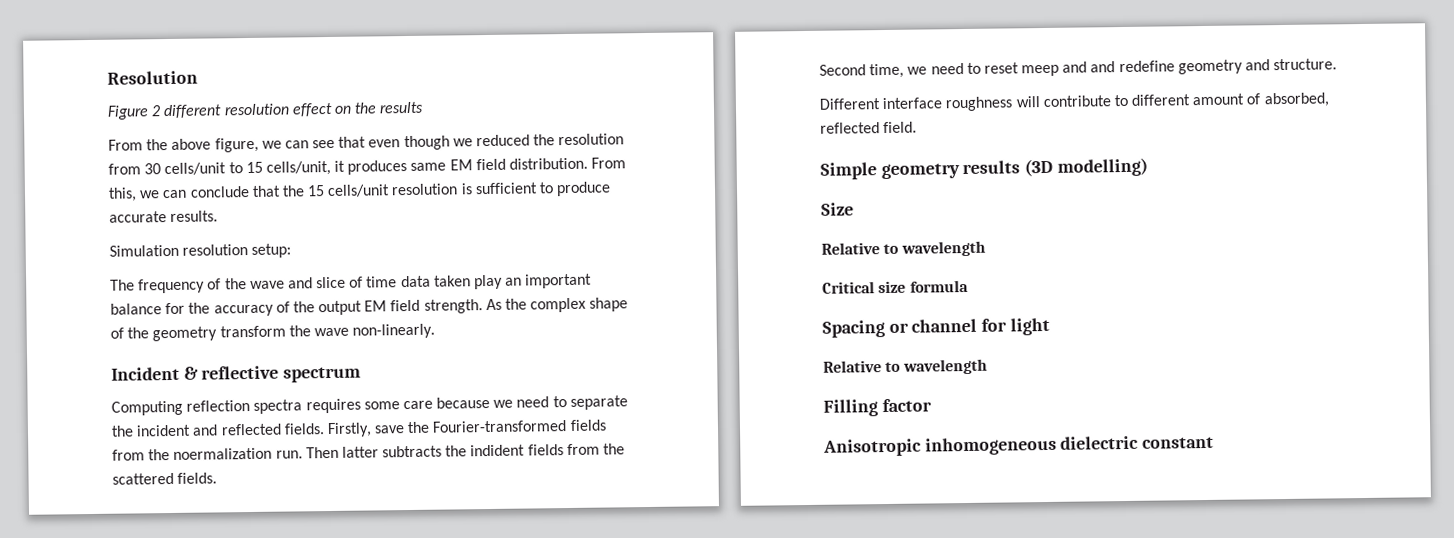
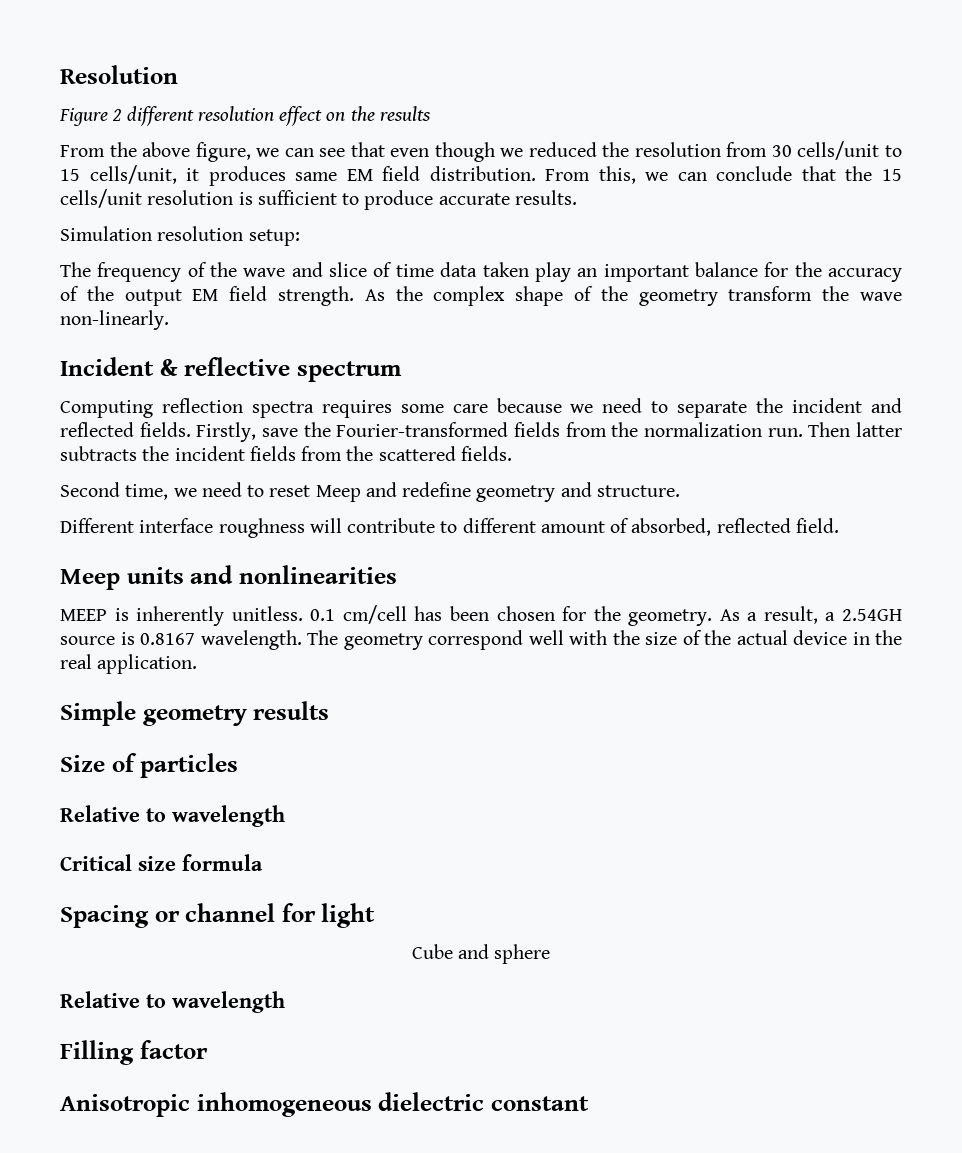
[173,447,273,460] noermalization -> [644,422,762,437] normalization
[470,444,526,457] indident -> [174,446,245,461] incident
[1021,61,1088,77] meep and -> [315,485,361,502] Meep
(918, 127) none -> [60,565,397,590] [60,605,902,626] [60,630,902,650] [60,654,198,674] // Meep units and nonlinearities // MEEP is inherently unitless. 0.1 cm/cell has been chosen for the geometry. As a result, a 2.54GH source is 0.8167 wavelength. The geometry correspond well with the size of the actual device in the real application.
[1024,157,1148,177] (3D modelling) -> (330, 710) none
(854, 209) none -> [111,753,239,778] of particles
(1050, 326) none -> [411,944,551,964] // Cube and sphere

